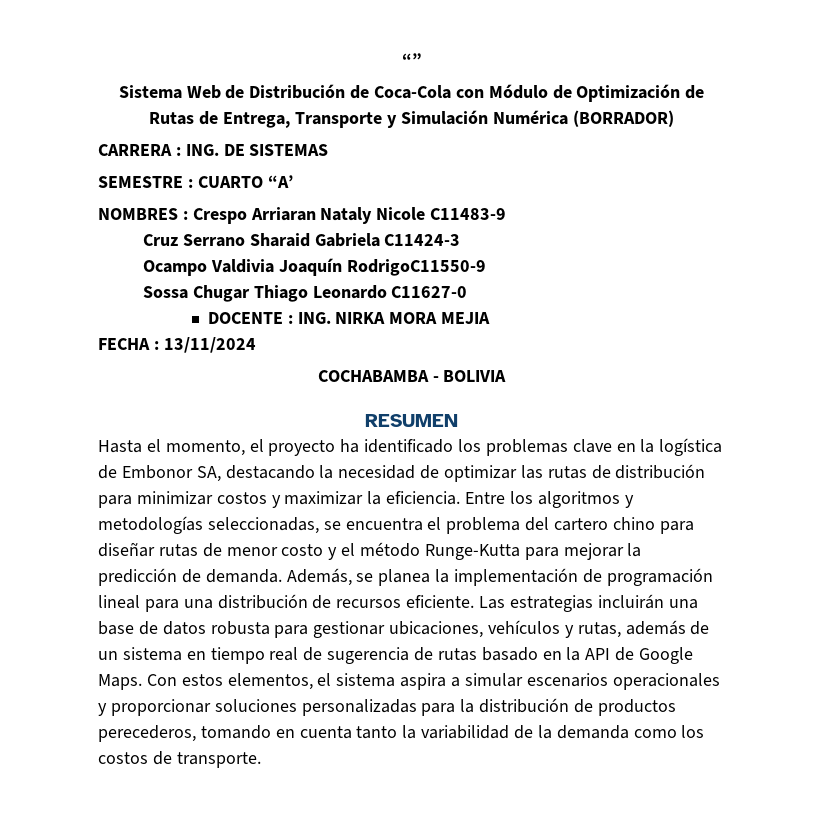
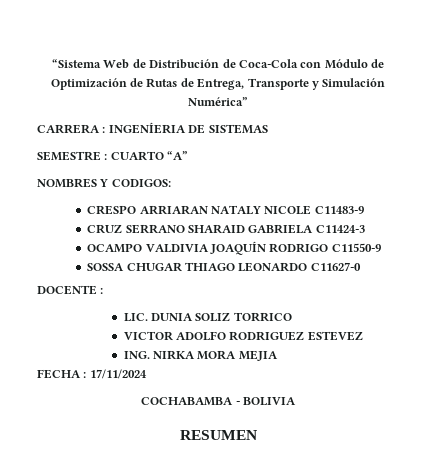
[401,53,422,66] [118,85,182,99] “” // Sistema -> [52,59,101,68] “Sistema
[492,110,674,127] Numérica (BORRADOR) -> [188,97,248,106] Numérica”
[185,144,219,156] ING. -> [108,122,186,134] INGENÍERIA
[267,175,293,188] “A’ -> [167,151,189,160] “A”
[182,207,507,224] [143,233,461,247] [143,258,486,276] [143,285,468,302] [207,312,293,324] : Crespo Arriaran Nataly Nicole C11483-9 // Cruz Serrano Sharaid Gabriela C11424-3 // Ocampo Valdivia Joaquín RodrigoC11550-9 // Sossa Chugar Thiago Leonardo C11627-0 // DOCENTE : -> [99,179,171,187] [87,205,364,215] [87,224,365,234] [87,241,381,255] [87,262,361,272] [37,285,104,295] [123,312,292,322] [123,331,363,341] Y CODIGOS: // CRESPO ARRIARAN NATALY NICOLE C11483-9 // CRUZ SERRANO SHARAID GABRIELA C11424-3 // OCAMPO VALDIVIA JOAQUÍN RODRIGO C11550-9 // SOSSA CHUGAR THIAGO LEONARDO C11627-0 // DOCENTE : // LIC. DUNIA SOLIZ TORRICO // VICTOR ADOLFO RODRIGUEZ ESTEVEZ //
[163,337,256,353] 13/11/2024 -> [89,369,147,379] 17/11/2024
[98,438,723,456] [98,464,706,482] [98,491,634,508] [98,516,694,534] [98,542,642,560] [98,568,713,586] [98,594,698,612] [98,620,710,638] [98,647,694,664] [98,673,720,690] [98,698,676,716] [98,725,705,742] [98,751,261,768] // Hasta el momento, el proyecto ha identificado los problemas clave en la logística de Embonor SA, destacando la necesidad de optimizar las rutas de distribución para minimizar costos y maximizar la eficiencia. Entre los algoritmos y metodologías seleccionadas, se encuentra el problema del cartero chino para diseñar rutas de menor costo y el método Runge-Kutta para mejorar la predicción de demanda. Además, se planea la implementación de programación lineal para una distribución de recursos eficiente. Las estrategias incluirán una base de datos robusta para gestionar ubicaciones, vehículos y rutas, además de un sistema en tiempo real de sugerencia de rutas basado en la API de Google Maps. Con estos elementos, el sistema aspira a simular escenarios operacionales y proporcionar soluciones personalizadas para la distribución de productos perecederos, tomando en cuenta tanto la variabilidad de la demanda como los costos de transporte. -> (257, 435) none

